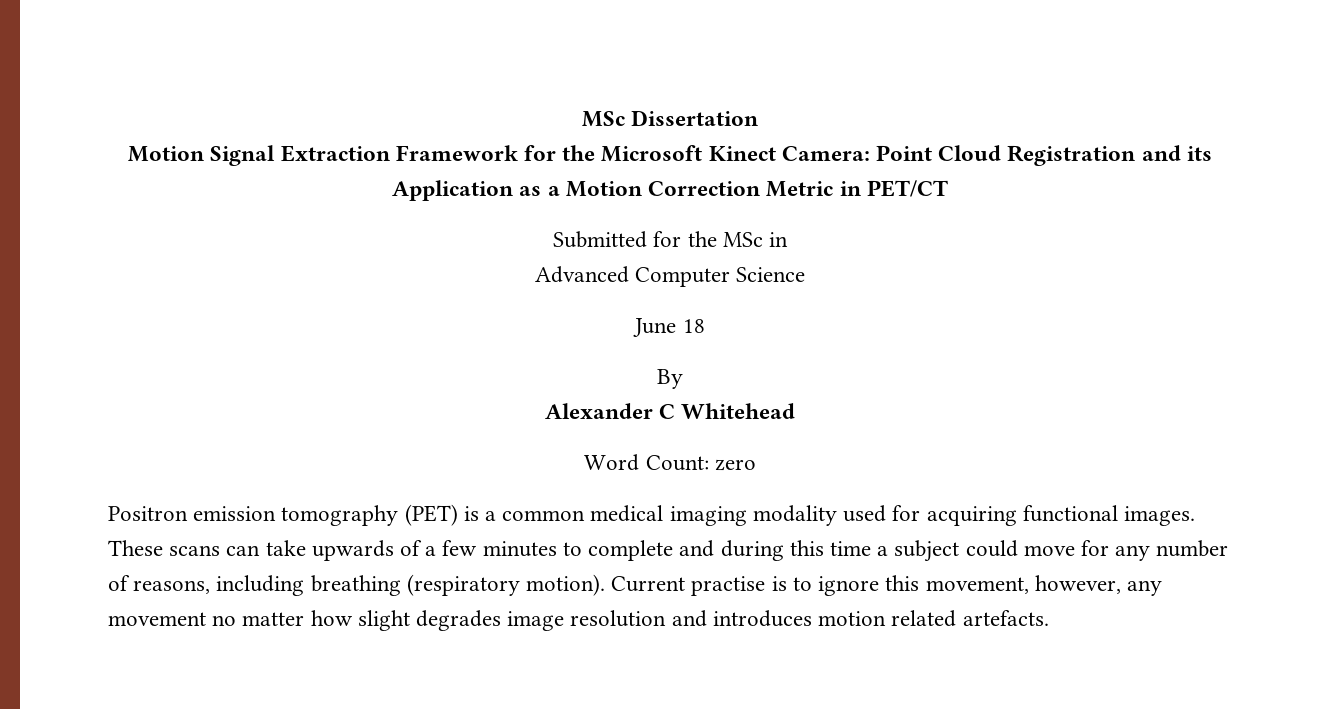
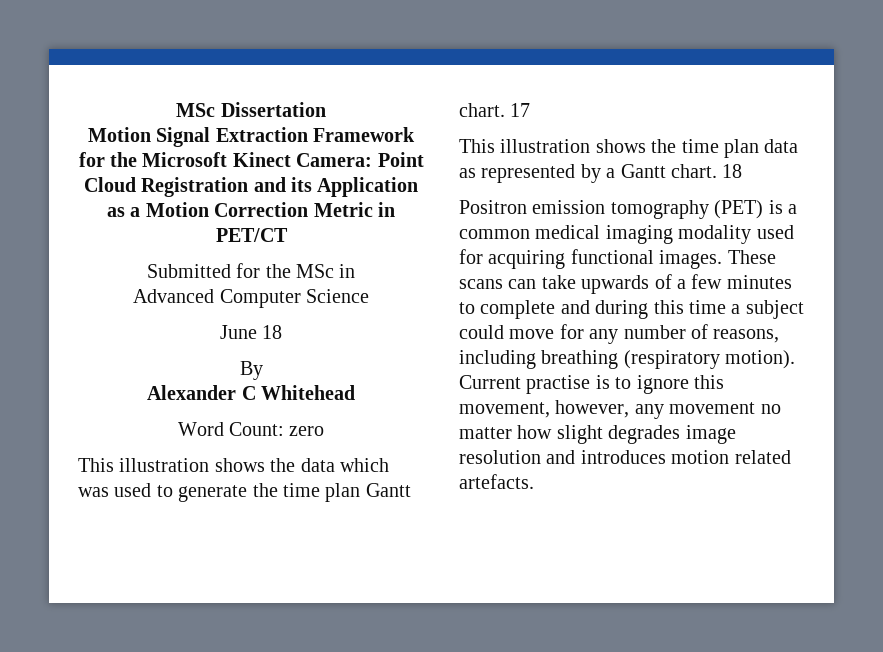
(756, 465) none -> [78,458,389,472] [78,483,411,502] [459,103,531,117] [459,139,799,158] [459,164,743,183] // This illustration shows the data which was used to generate the time plan Gantt chart. 17 // This illustration shows the time plan data as represented by a Gantt chart. 18

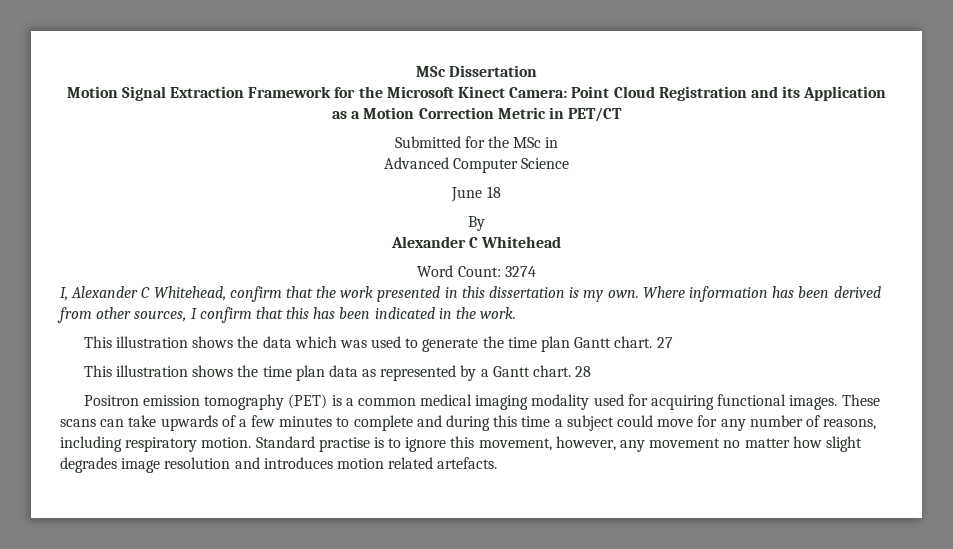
[289,426,325,436] zero -> [504,266,536,277] [60,286,881,302] [57,307,517,323] 3274 // I, Alexander C Whitehead, confirm that the work presented in this dissertation is my own. Where information has been derived from other sources, I confirm that this has been indicated in the work.
[510,103,531,117] 17 -> [656,337,673,348] 27
[722,164,743,178] 18 -> [575,366,592,377] 28
[541,350,796,369] [459,375,521,389] breathing (respiratory motion). Current -> [125,436,315,452] respiratory motion. Standard

